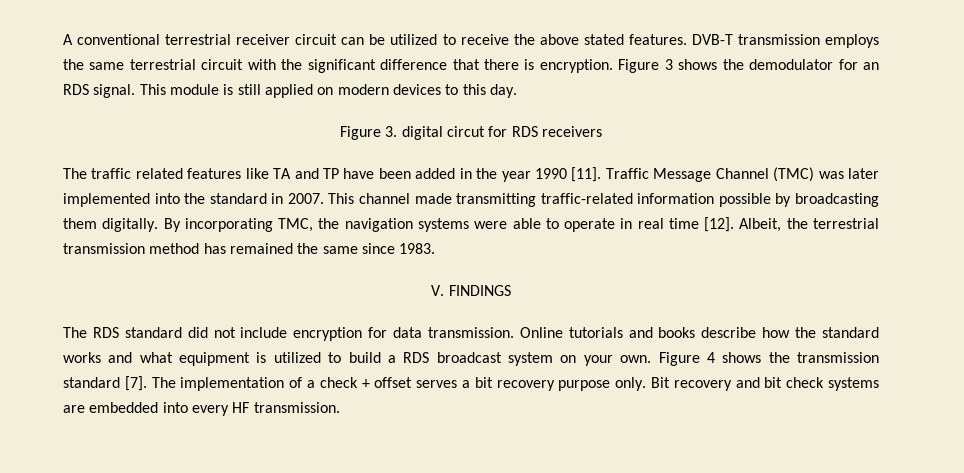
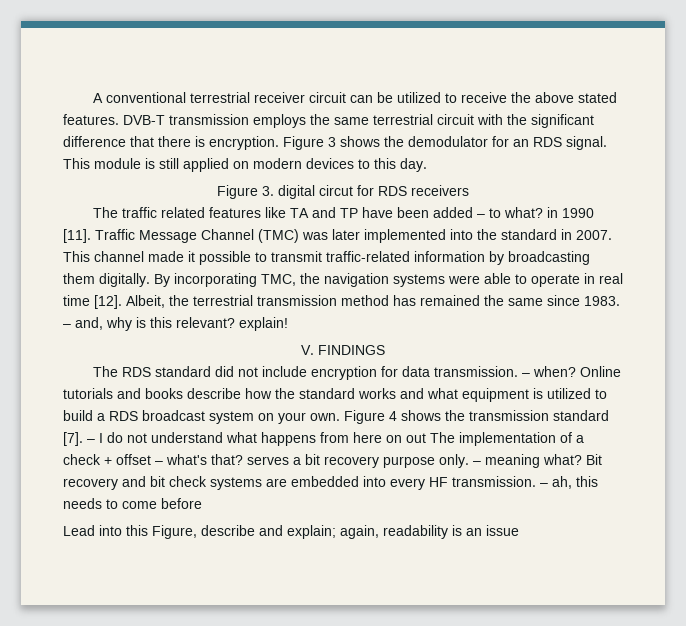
[459,168,531,182] in the year -> [477,207,559,218] – to what? in
[456,193,537,207] transmitting -> [188,251,322,265] it possible to transmit
[718,193,771,207] possible -> (485, 256) none
(436, 248) none -> [63,317,288,331] – and, why is this relevant? explain!
(514, 332) none -> [522,366,577,377] – when?
(147, 383) none -> [87,432,426,446] – I do not understand what happens from here on out
(413, 382) none -> [155,454,243,465] – what's that?
(647, 384) none -> [473,454,582,468] – meaning what?
(340, 407) none -> [540,476,598,489] [63,498,202,509] [63,525,519,539] – ah, this needs to come before // Lead into this Figure, describe and explain; again, readability is an issue

